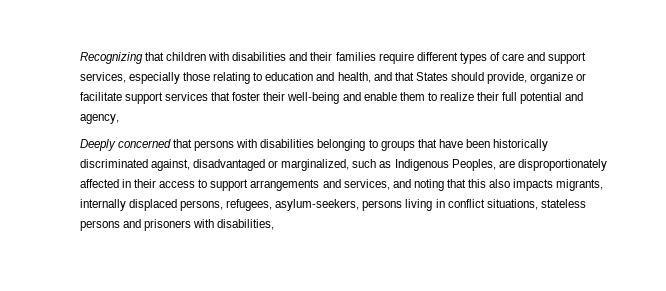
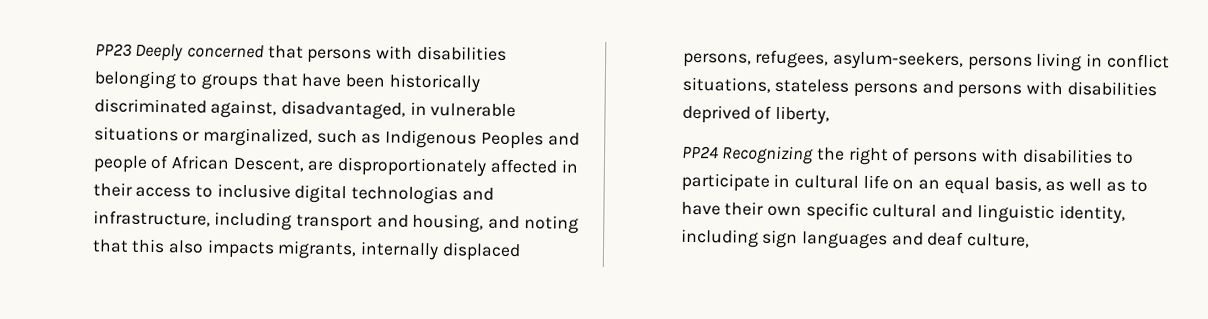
[79,52,587,64] [79,72,587,84] [79,92,584,104] [79,114,119,124] Recognizing that children with disabilities and their families require different types of care and support services, especially those relating to education and health, and that States should provide, organize or facilitate support services that foster their well-being and enable them to realize their full potential and agency, // -> [94,43,132,57] PP23
[193,159,266,171] disadvantaged -> [281,100,517,120] [93,126,179,142] disadvantaged, in vulnerable situations
[451,159,496,171] Peoples, -> [480,131,580,150] [92,154,304,173] Peoples and people of African Descent,
[210,179,390,191] support arrangements and services, -> [216,183,494,205] [92,210,485,233] inclusive digital technologias and infrastructure, including transport and housing,
[144,219,275,231] prisoners with disabilities, -> [957,80,1157,99] [681,104,831,125] [681,145,1135,167] [680,172,1148,195] [680,201,1126,224] [680,228,1031,250] persons with disabilities deprived of liberty, // PP24 Recognizing the right of persons with disabilities to participate in cultural life on an equal basis, as well as to have their own specific cultural and linguistic identity, including sign languages and deaf culture,

